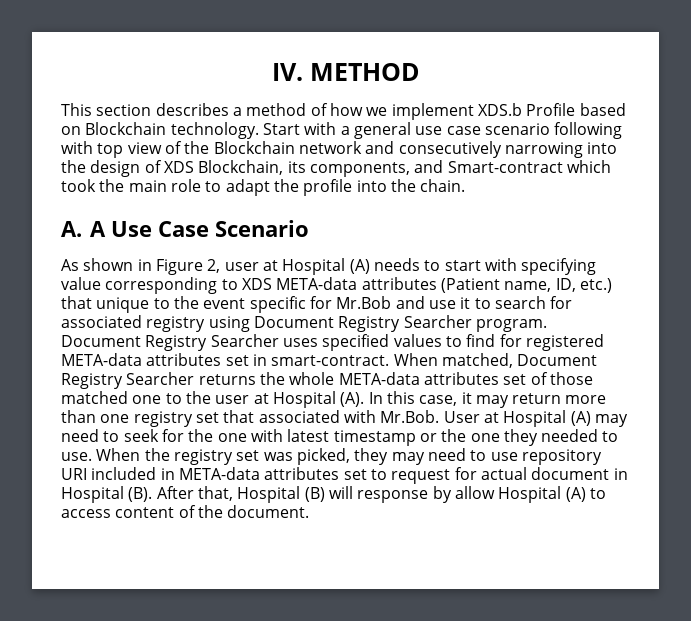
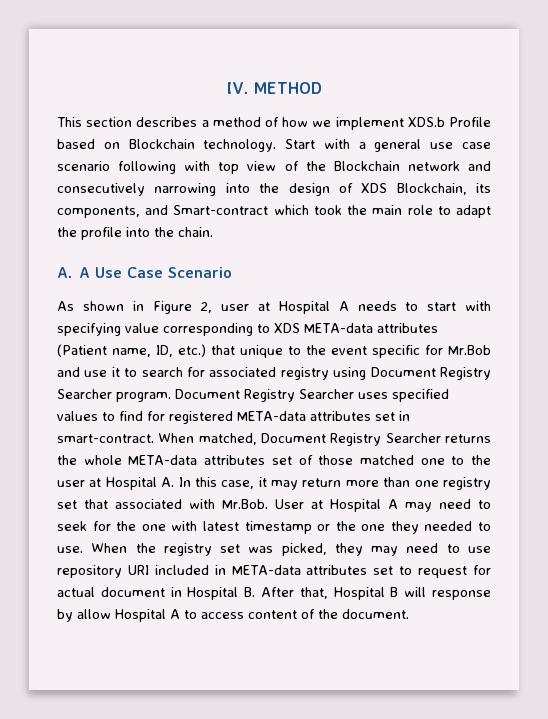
[349,259,370,274] (A) -> [338,301,349,311] A
[340,392,365,407] (A). -> [161,477,175,487] A.
[570,411,591,426] (A) -> [388,499,398,509] A
[128,487,153,502] (B). -> [244,587,256,597] B.
[304,487,325,502] (B) -> [390,587,399,597] B
[565,487,586,502] (A) -> [170,609,180,619] A

